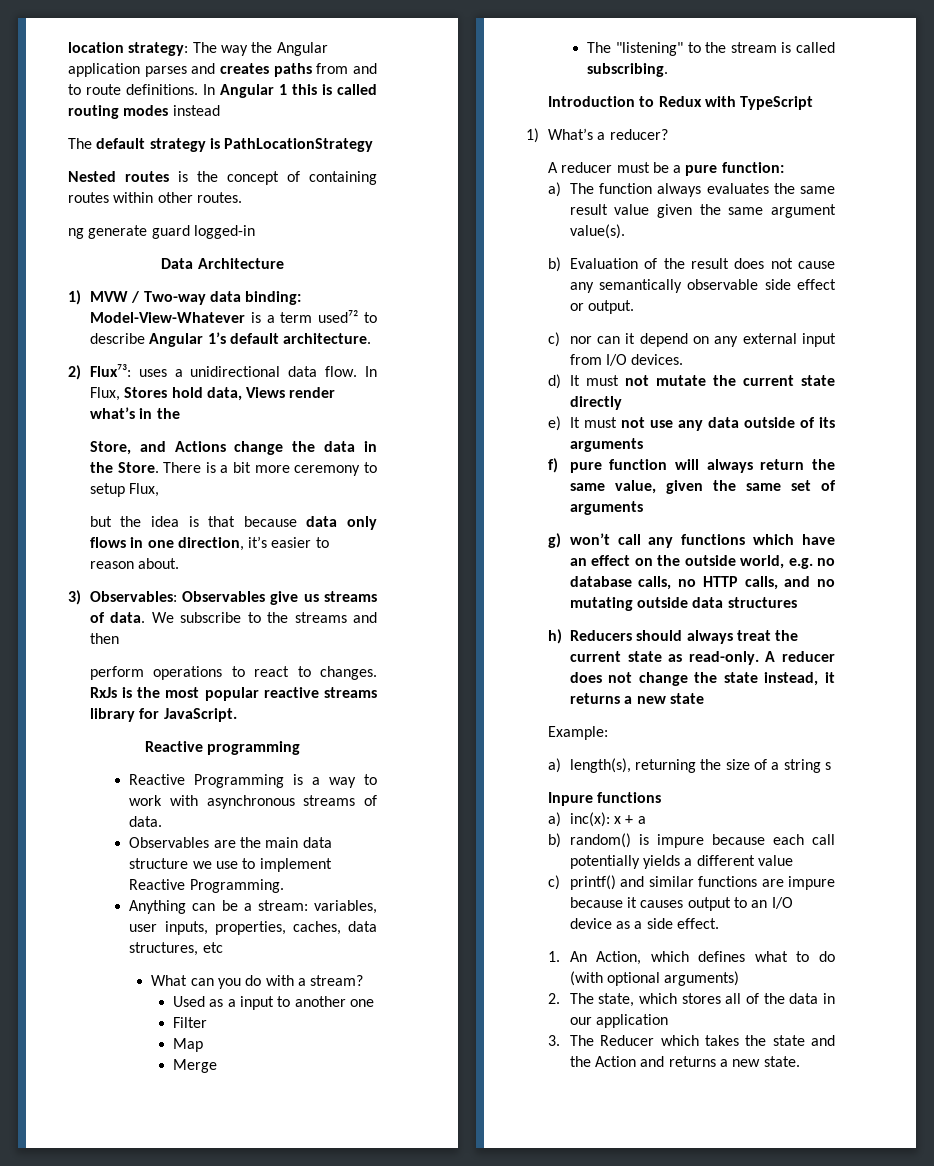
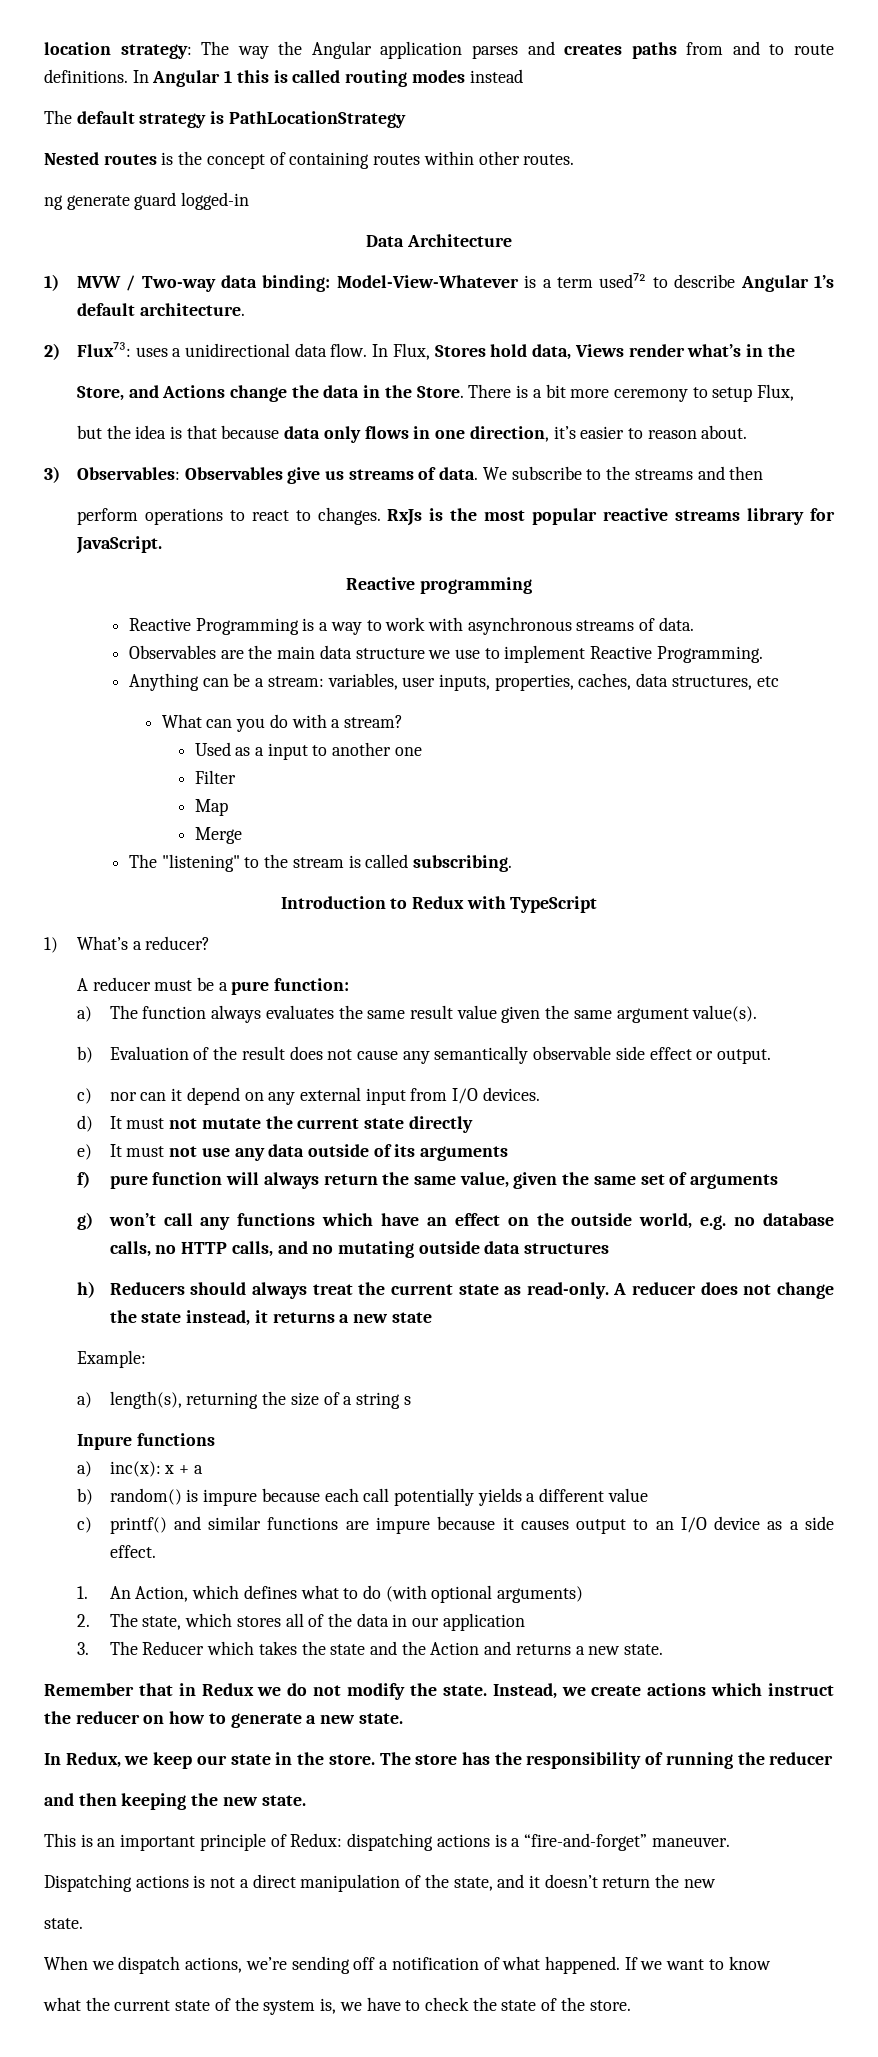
(800, 1061) none -> [44,1683,835,1700] [44,1711,403,1728] [44,1752,834,1769] [44,1793,306,1810] [44,1833,730,1851] [44,1874,716,1892] [44,1918,83,1929] [44,1956,771,1974] [43,1997,631,2015] // Remember that in Redux we do not modify the state. Instead, we create actions which instruct the reducer on how to generate a new state. // In Redux, we keep our state in the store. The store has the responsibility of running the reducer // and then keeping the new state. // This is an important principle of Redux: dispatching actions is a “fire-and-forget” maneuver. // Dispatching actions is not a direct manipulation of the state, and it doesn’t return the new // state. // When we dispatch actions, we’re sending off a notification of what happened. If we want to know // what the current state of the system is, we have to check the state of the store.

